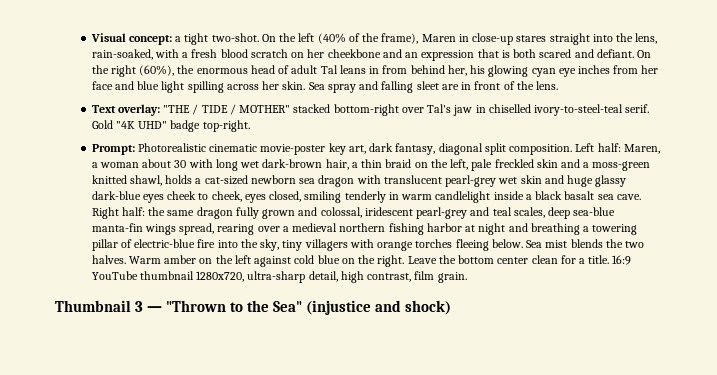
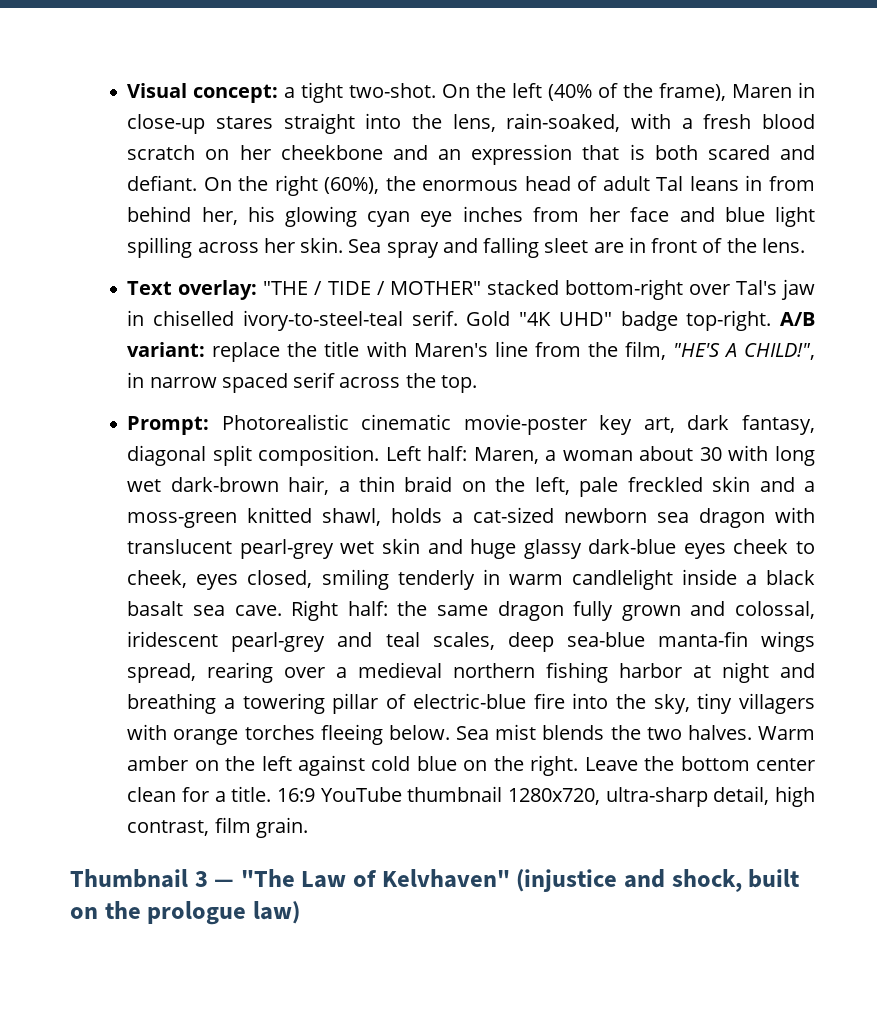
(250, 126) none -> [779,312,815,326] [127,341,815,362] [127,372,477,393] A/B variant: replace the title with Maren's line from the film, "HE'S A CHILD!", in narrow spaced serif across the top.
[166,300,452,315] "Thrown to the Sea" (injustice and shock) -> [240,869,800,892] [70,901,300,925] "The Law of Kelvhaven" (injustice and shock, built on the prologue law)

